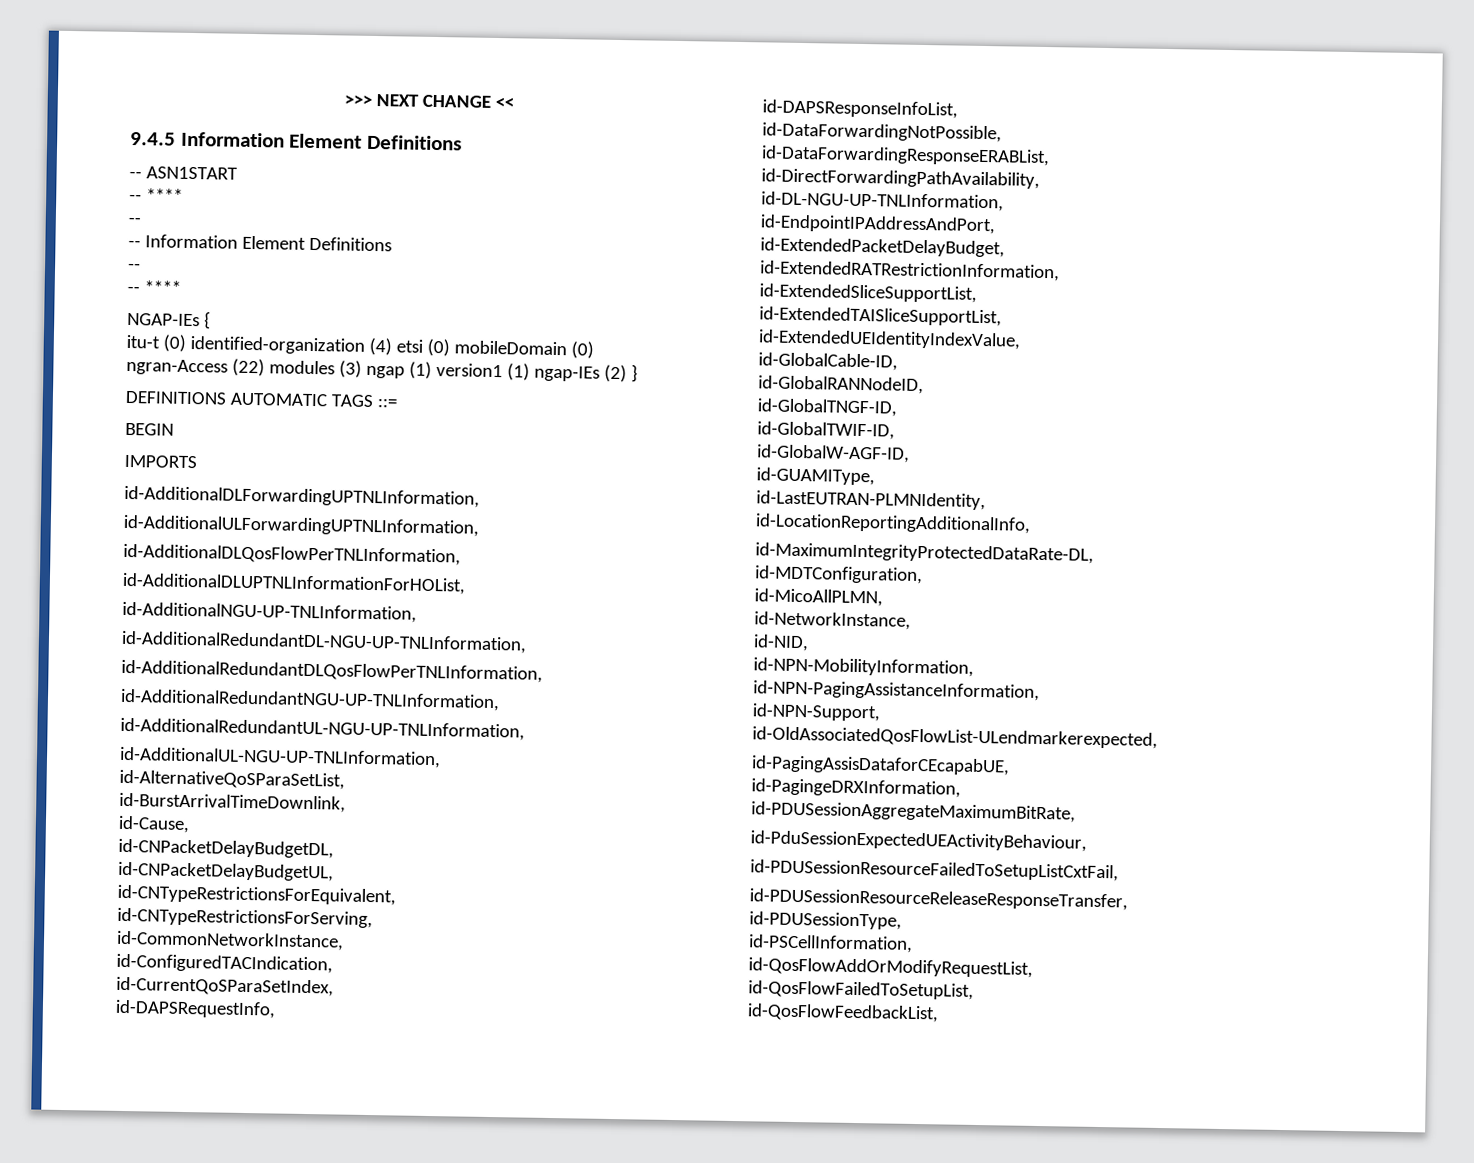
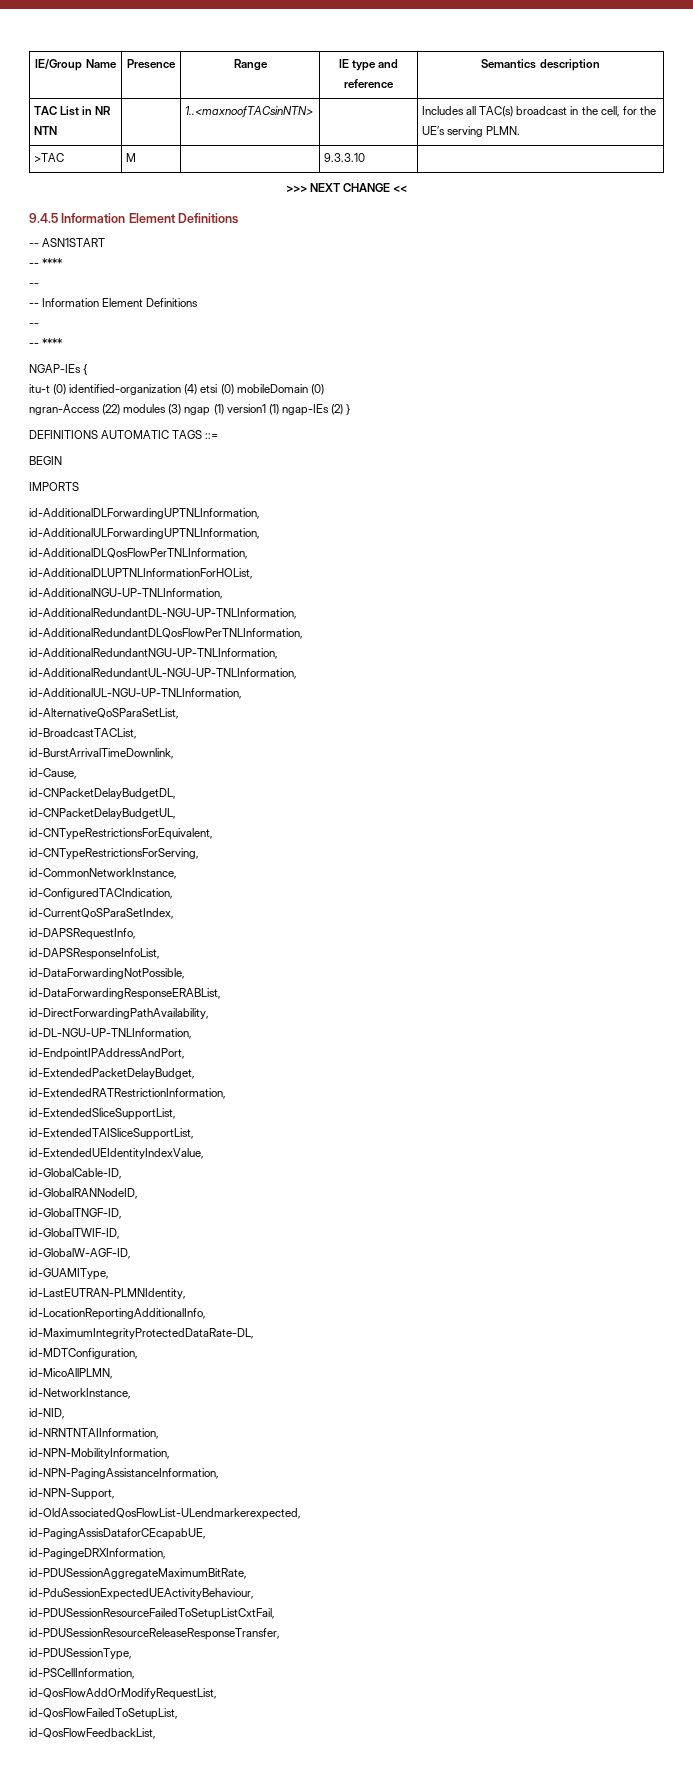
(343, 100) none -> [35,59,117,71] [127,59,176,69] [233,59,268,71] [338,59,399,71] [344,79,394,88] [481,59,600,71] [34,106,112,116] [34,126,58,135] [185,106,314,117] [422,106,656,117] [422,126,521,137] [34,153,65,162] [126,153,137,162] [324,153,366,162] IE/Group Name | Presence | Range | IE type and reference | Semantics description // TAC List in NR NTN | | 1..<maxnoofTACsinNTN> | | Includes all TAC(s) broadcast in the cell, for the UE’s serving PLMN. // >TAC | M | | 9.3.3.10 | //
(345, 779) none -> [29,728,137,739] // id-BroadcastTACList,
(809, 643) none -> [29,1428,159,1439] // id-NRNTNTAIInformation,

